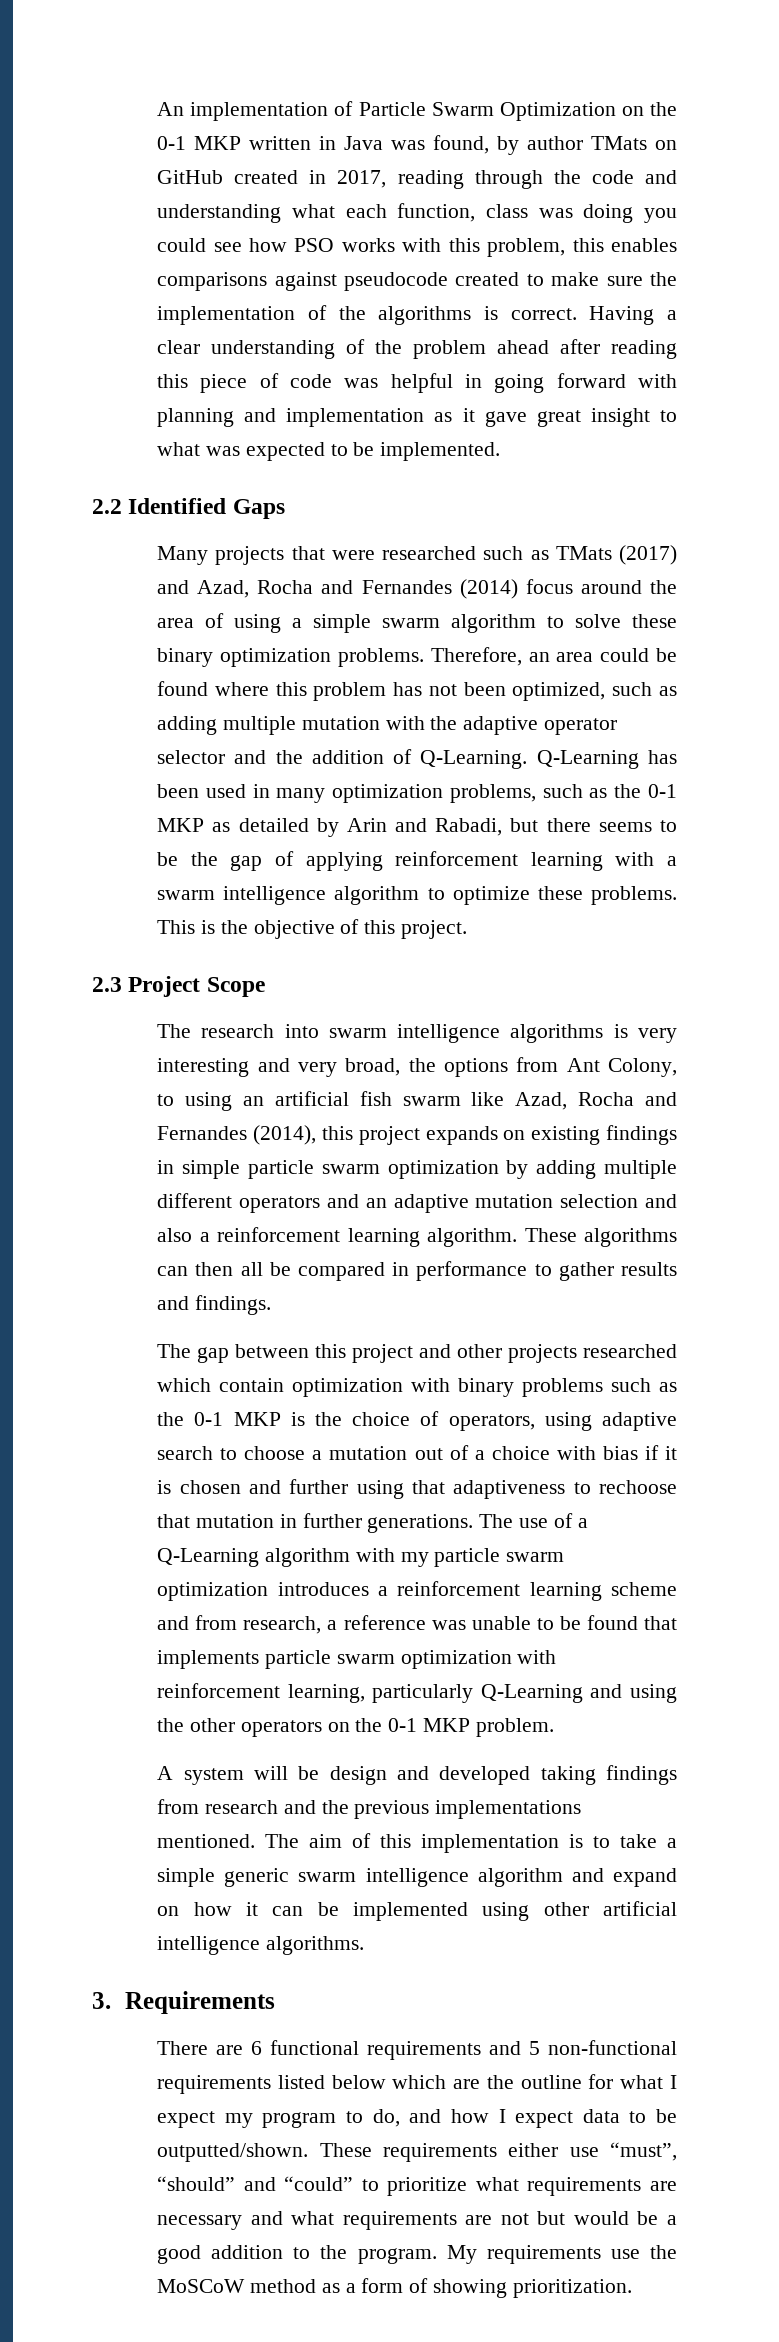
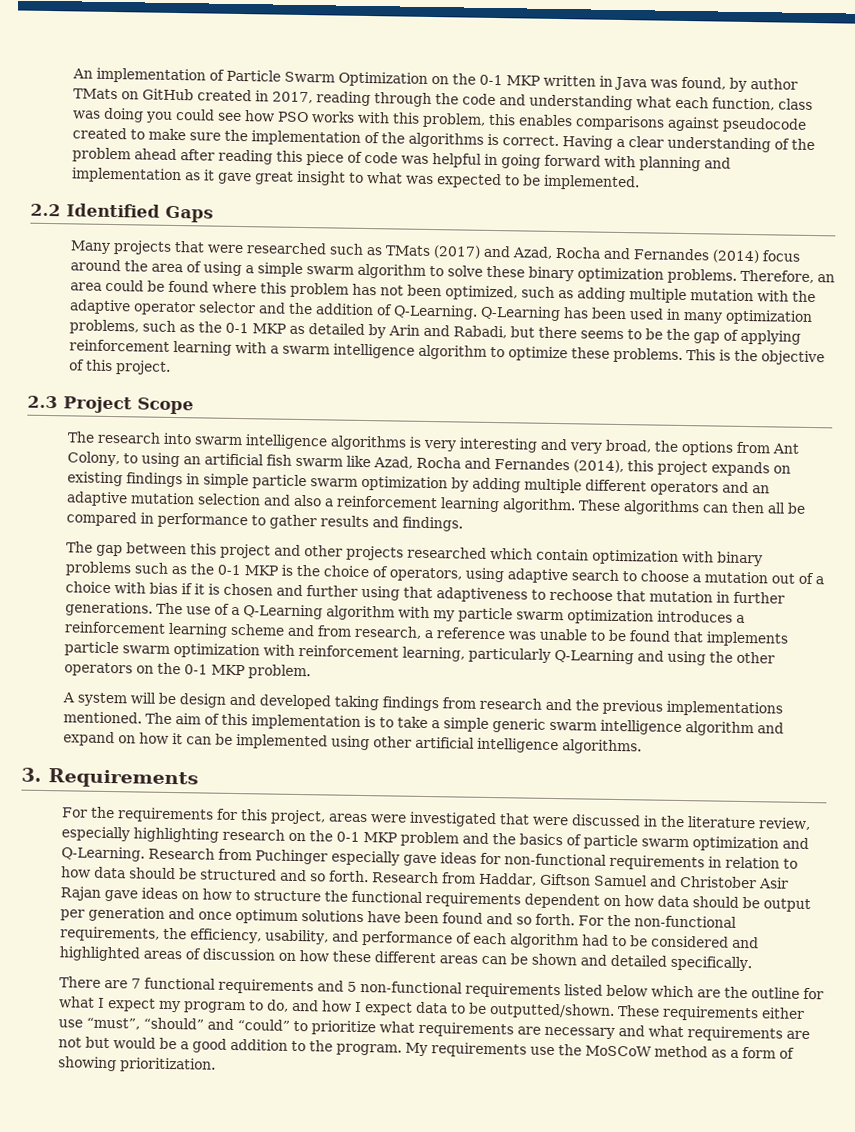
(275, 2002) none -> [61,806,811,831] [60,826,809,852] [60,846,798,871] [60,866,789,889] [59,886,811,913] [59,906,737,928] [59,926,759,949] [58,946,752,972] // For the requirements for this project, areas were investigated that were discussed in the literature review, especially highlighting research on the 0-1 MKP problem and the basics of particle swarm optimization and Q-Learning. Research from Puchinger especially gave ideas for non-functional requirements in relation to how data should be structured and so forth. Research from Haddar, Giftson Samuel and Christober Asir Rajan gave ideas on how to structure the functional requirements dependent on how data should be output per generation and once optimum solutions have been found and so forth. For the non-functional requirements, the efficiency, usability, and performance of each algorithm had to be considered and highlighted areas of discussion on how these different areas can be shown and detailed specifically.
[251,2041,263,2055] 6 -> [130,978,141,989] 7

